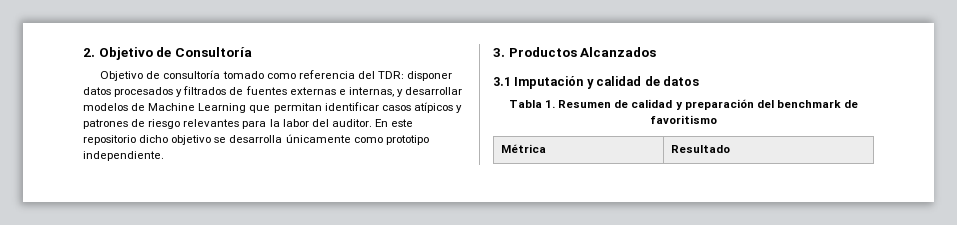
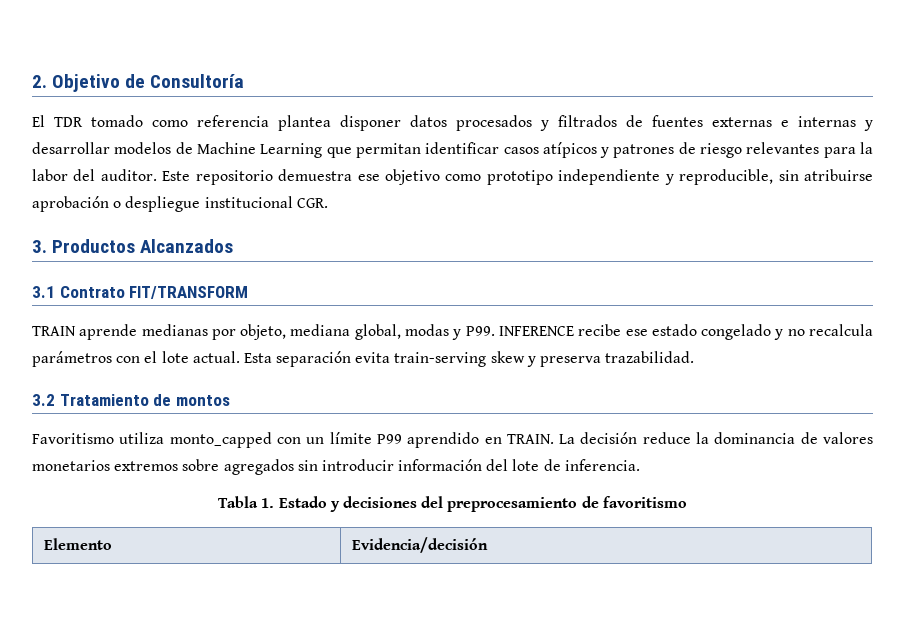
[100,70,221,81] Objetivo de consultoría -> [32,115,83,127] El TDR
[357,71,404,79] del TDR: -> [278,115,331,131] plantea
[348,87,394,97] internas, -> [798,116,856,127] internas
[374,119,414,127] [83,134,429,145] [83,151,164,161] [493,47,657,57] [493,76,699,89] [509,99,841,110] En este repositorio dicho objetivo se desarrolla únicamente como prototipo independiente. // 3. Productos Alcanzados // 3.1 Imputación y calidad de datos // Tabla 1. Resumen de calidad y preparación del benchmark -> [162,169,874,185] [32,196,328,212] [32,239,234,253] [32,286,249,299] [32,324,873,340] [32,351,695,367] [32,394,230,406] [32,432,873,448] [32,459,640,475] [218,496,578,512] Este repositorio demuestra ese objetivo como prototipo independiente y reproducible, sin atribuirse aprobación o despliegue institucional CGR. // 3. Productos Alcanzados // 3.1 Contrato FIT/TRANSFORM // TRAIN aprende medianas por objeto, mediana global, modas y P99. INFERENCE recibe ese estado congelado y no recalcula parámetros con el lote actual. Esta separación evita train-serving skew y preserva trazabilidad. // 3.2 Tratamiento de montos // Favoritismo utiliza monto_capped con un límite P99 aprendido en TRAIN. La decisión reduce la dominancia de valores monetarios extremos sobre agregados sin introducir información del lote de inferencia. // Tabla 1. Estado y decisiones del preprocesamiento
[500,144,546,153] [670,145,730,153] Métrica | Resultado -> [43,538,112,550] [351,537,488,553] Elemento | Evidencia/decisión

